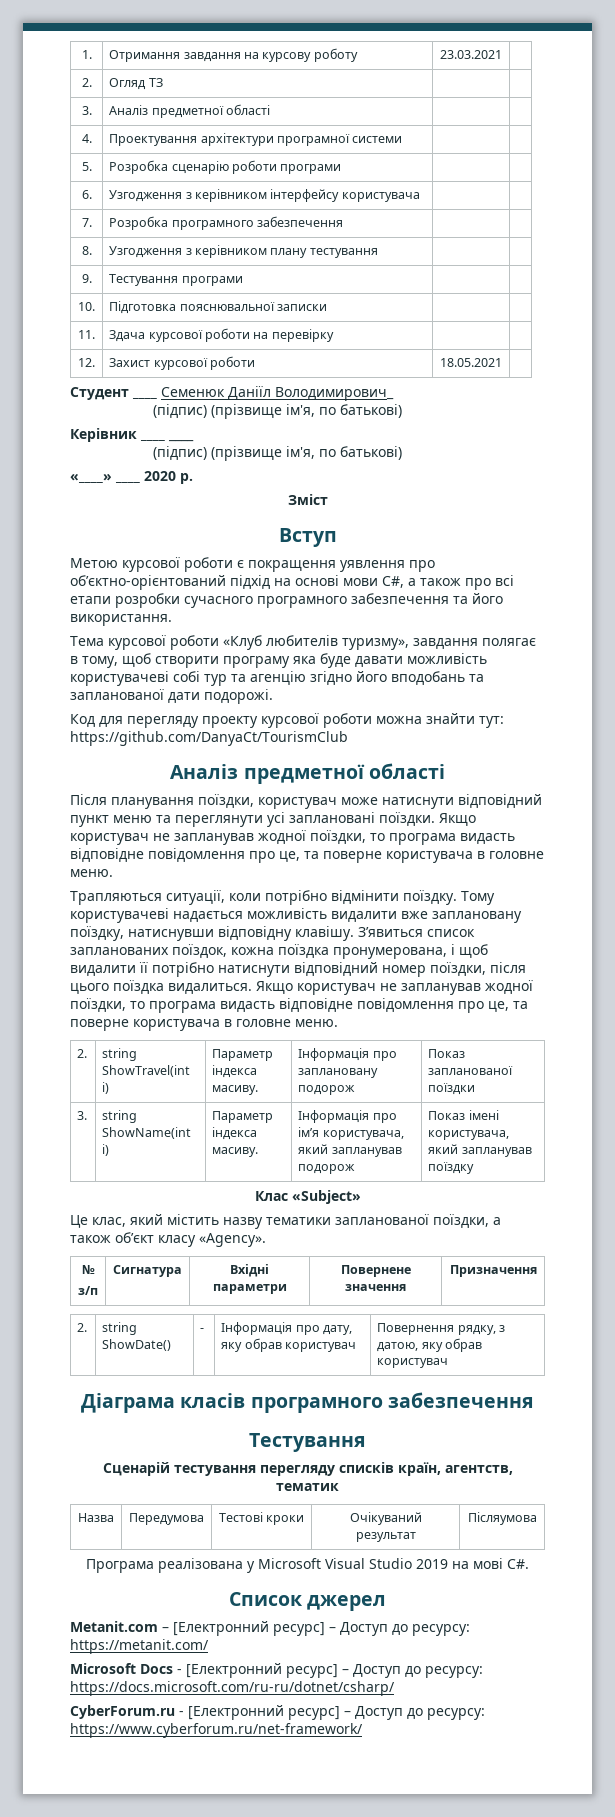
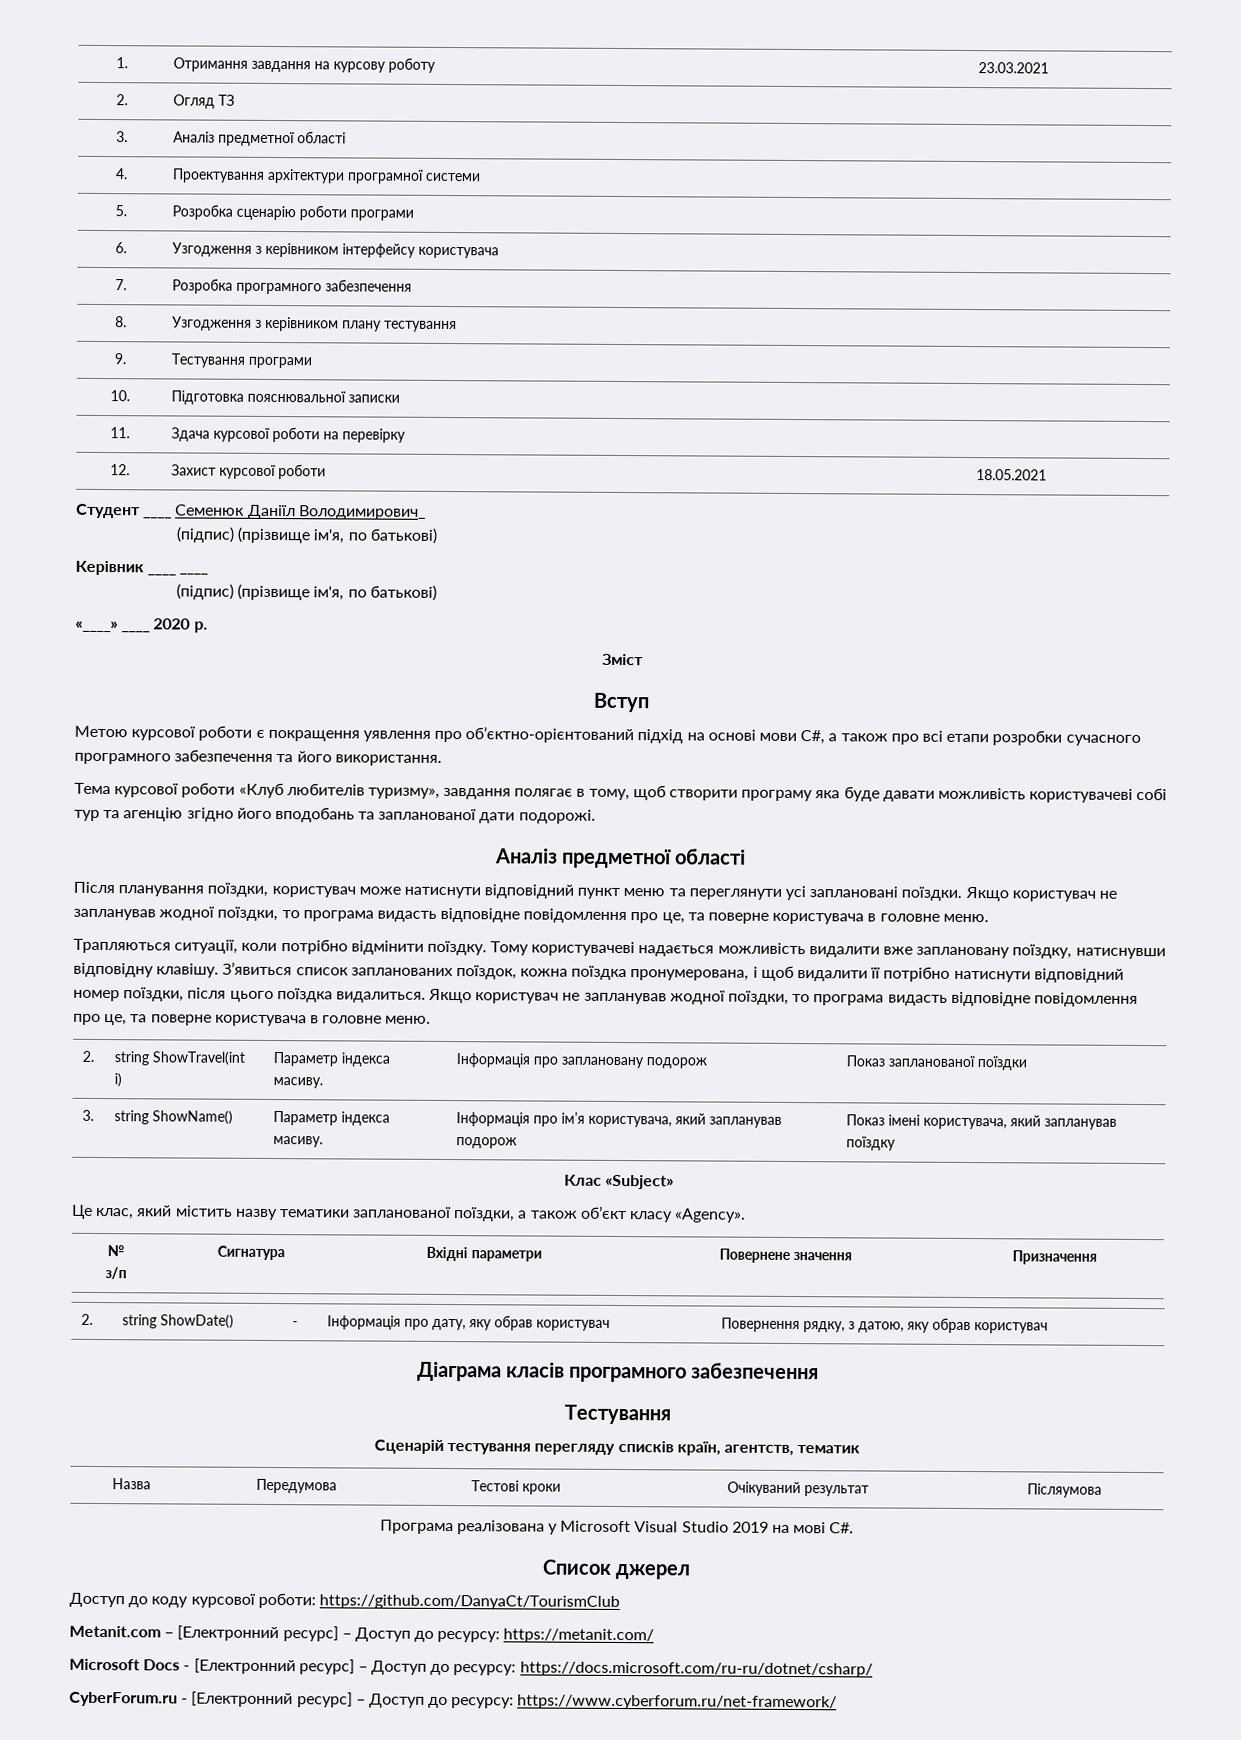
[70,713,504,728] [70,731,348,746] // Код для перегляду проекту курсової роботи можна знайти тут: https://github.com/DanyaCt/TourismClub -> (596, 816) none
[102,1127,192,1139] [102,1144,110,1156] ShowName(int i) -> [152,1110,234,1125] ShowName()
(387, 1603) none -> [69,1592,620,1611] // Доступ до коду курсової роботи: https://github.com/DanyaCt/TourismClub

